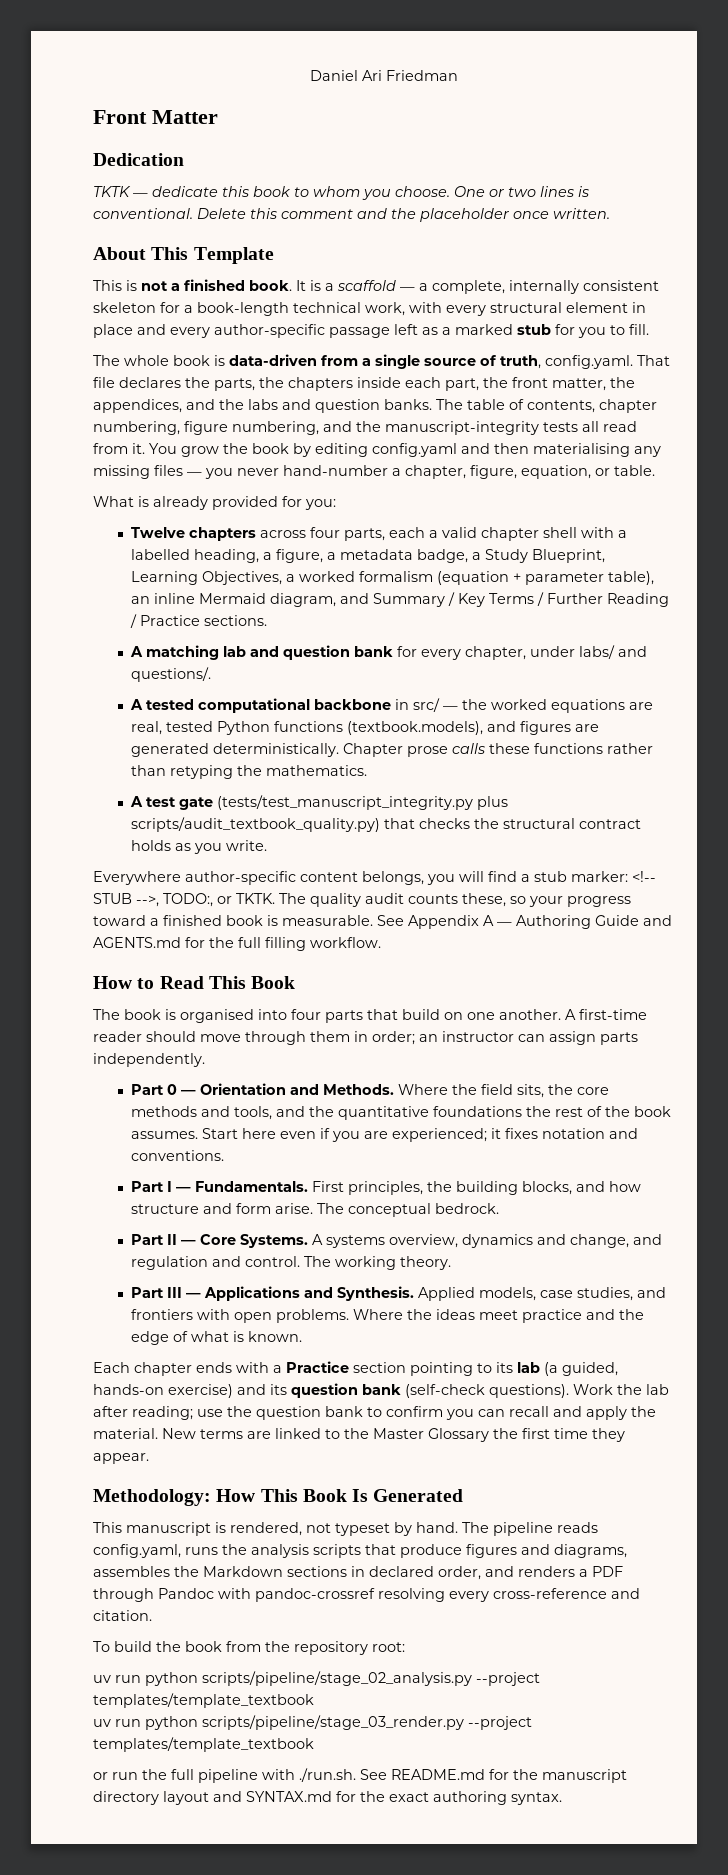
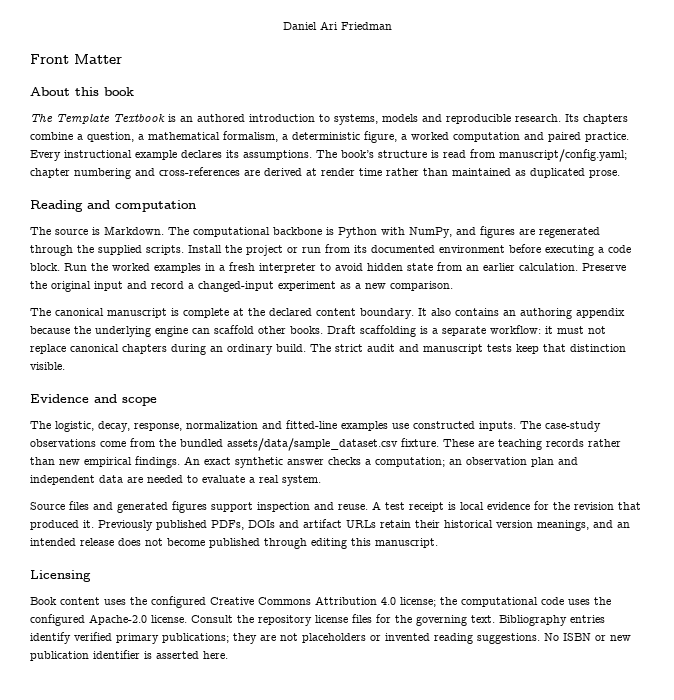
[93,153,184,166] [93,186,589,200] [93,208,610,222] [93,247,274,264] [93,279,659,294] [93,302,646,316] [93,324,649,338] [93,354,670,369] [93,377,635,391] [93,399,657,413] [93,421,637,435] [93,443,661,457] [93,465,655,479] [93,496,336,510] [130,527,627,541] [130,549,605,563] [130,571,654,585] [130,592,669,607] [129,614,267,628] [129,645,647,660] [130,667,211,682] [129,698,653,713] [130,721,599,735] [130,743,653,757] [130,765,367,779] [129,795,508,810] [130,817,641,832] [130,840,267,854] [93,871,656,885] [93,893,631,907] [93,915,672,929] [93,937,381,951] [93,976,296,989] [93,1009,647,1023] [93,1031,638,1045] [93,1053,205,1067] [130,1083,609,1098] [130,1106,671,1120] [130,1128,638,1142] [130,1150,224,1161] [130,1181,641,1195] [130,1203,499,1217] [130,1234,662,1248] [130,1256,451,1270] [130,1286,666,1301] [130,1309,644,1323] [130,1331,302,1345] [93,1361,618,1376] [93,1383,669,1398] [93,1406,656,1420] [93,1428,625,1442] [93,1453,149,1464] [93,1489,464,1506] [93,1522,598,1536] [93,1544,627,1558] [93,1566,623,1580] [93,1588,640,1602] [93,1610,152,1621] [93,1641,405,1655] [93,1671,540,1686] [93,1693,314,1708] [93,1715,532,1730] [93,1737,314,1752] [93,1768,627,1783] [93,1791,562,1805] Dedication // TKTK — dedicate this book to whom you choose. One or two lines is conventional. Delete this comment and the placeholder once written. // About This Template // This is not a finished book. It is a scaffold — a complete, internally consistent skeleton for a book-length technical work, with every structural element in place and every author-specific passage left as a marked stub for you to fill. // The whole book is data-driven from a single source of truth, config.yaml. That file declares the parts, the chapters inside each part, the front matter, the appendices, and the labs and question banks. The table of contents, chapter numbering, figure numbering, and the manuscript-integrity tests all read from it. You grow the book by editing config.yaml and then materialising any missing files — you never hand-number a chapter, figure, equation, or table. // What is already provided for you: // Twelve chapters across four parts, each a valid chapter shell with a labelled heading, a figure, a metadata badge, a Study Blueprint, Learning Objectives, a worked formalism (equation + parameter table), an inline Mermaid diagram, and Summary / Key Terms / Further Reading / Practice sections. // A matching lab and question bank for every chapter, under labs/ and questions/. // A tested computational backbone in src/ — the worked equations are real, tested Python functions (textbook.models), and figures are generated deterministically. Chapter prose calls these functions rather than retyping the mathematics. // A test gate (tests/test_manuscript_integrity.py plus scripts/audit_textbook_quality.py) that checks the structural contract holds as you write. // Everywhere author-specific content belongs, you will find a stub marker: <!-- STUB -->, TODO:, or TKTK. The quality audit counts these, so your progress toward a finished book is measurable. See Appendix A — Authoring Guide and AGENTS.md for the full filling workflow. // How to Read This Book // The book is organised into four parts that build on one another. A first-time reader should move through them in order; an instructor can assign parts independently. // Part 0 — Orientation and Methods. Where the field sits, the core methods and tools, and the quantitative foundations the rest of the book assumes. Start here even if you are experienced; it fixes notation and conventions. // Part I — Fundamentals. First principles, the building blocks, and how structure and form arise. The conceptual bedrock. // Part II — Core Systems. A systems overview, dynamics and change, and regulation and control. The working theory. // Part III — Applications and Synthesis. Applied models, case studies, and frontiers with open problems. Where the ideas meet practice and the edge of what is known. // Each chapter ends with a Practice section pointing to its lab (a guided, hands-on exercise) and its question bank (self-check questions). Work the lab after reading; use the question bank to confirm you can recall and apply the material. New terms are linked to the Master Glossary the first time they appear. // Methodology: How This Book Is Generated // This manuscript is rendered, not typeset by hand. The pipeline reads config.yaml, runs the analysis scripts that produce figures and diagrams, assembles the Markdown sections in declared order, and renders a PDF through Pandoc with pandoc-crossref resolving every cross-reference and citation. // To build the book from the repository root: // uv run python scripts/pipeline/stage_02_analysis.py --project templates/template_textbook // uv run python scripts/pipeline/stage_03_render.py --project templates/template_textbook // or run the full pipeline with ./run.sh. See README.md for the manuscript directory layout and SYNTAX.md for the exact authoring syntax. -> [30,87,134,96] [30,113,628,125] [30,131,629,143] [30,149,627,162] [30,167,620,179] [30,200,196,212] [30,226,600,238] [30,244,631,256] [30,262,626,273] [30,281,453,292] [30,308,625,319] [30,325,606,337] [30,344,626,355] [30,362,65,370] [30,394,157,406] [30,420,601,432] [30,438,621,451] [30,456,578,468] [30,475,321,486] [30,501,641,513] [30,519,630,531] [30,538,438,549] [30,570,91,582] [30,596,611,608] [30,614,605,626] [30,632,631,644] [30,650,228,661] About this book // The Template Textbook is an authored introduction to systems, models and reproducible research. Its chapters combine a question, a mathematical formalism, a deterministic figure, a worked computation and paired practice. Every instructional example declares its assumptions. The book’s structure is read from manuscript/config.yaml; chapter numbering and cross-references are derived at render time rather than maintained as duplicated prose. // Reading and computation // The source is Markdown. The computational backbone is Python with NumPy, and figures are regenerated through the supplied scripts. Install the project or run from its documented environment before executing a code block. Run the worked examples in a fresh interpreter to avoid hidden state from an earlier calculation. Preserve the original input and record a changed-input experiment as a new comparison. // The canonical manuscript is complete at the declared content boundary. It also contains an authoring appendix because the underlying engine can scaffold other books. Draft scaffolding is a separate workflow: it must not replace canonical chapters during an ordinary build. The strict audit and manuscript tests keep that distinction visible. // Evidence and scope // The logistic, decay, response, normalization and fitted-line examples use constructed inputs. The case-study observations come from the bundled assets/data/sample_dataset.csv fixture. These are teaching records rather than new empirical findings. An exact synthetic answer checks a computation; an observation plan and independent data are needed to evaluate a real system. // Source files and generated figures support inspection and reuse. A test receipt is local evidence for the revision that produced it. Previously published PDFs, DOIs and artifact URLs retain their historical version meanings, and an intended release does not become published through editing this manuscript. // Licensing // Book content uses the configured Creative Commons Attribution 4.0 license; the computational code uses the configured Apache-2.0 license. Consult the repository license files for the governing text. Bibliography entries identify verified primary publications; they are not placeholders or invented reading suggestions. No ISBN or new publication identifier is asserted here.

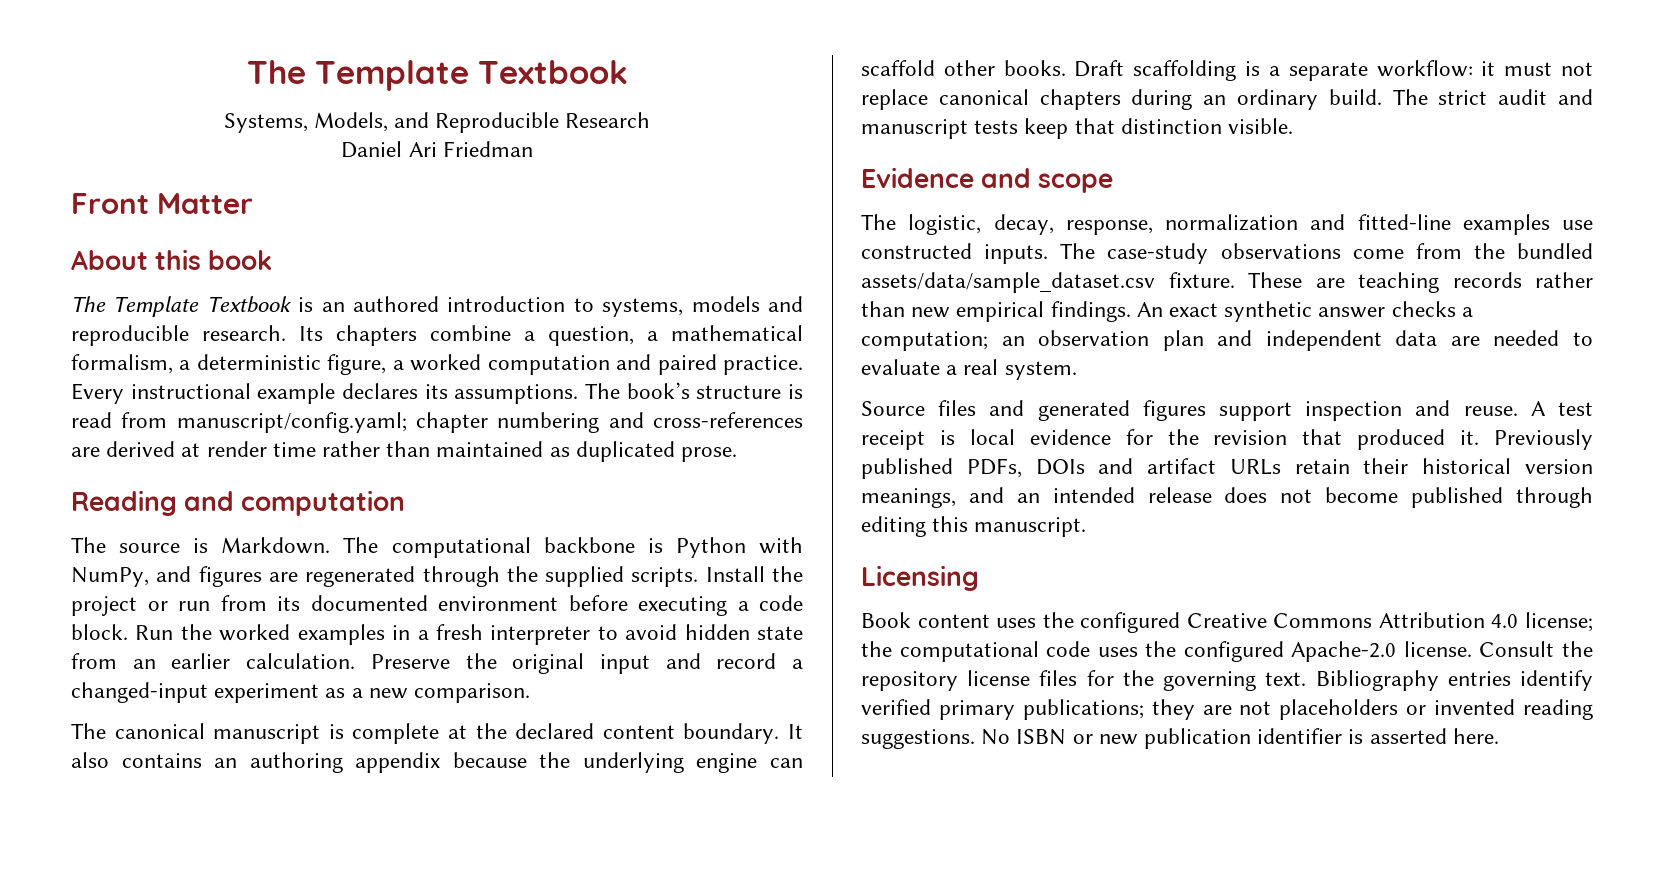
(282, 26) none -> [246,60,628,91] [223,112,651,133] The Template Textbook // Systems, Models, and Reproducible Research //

